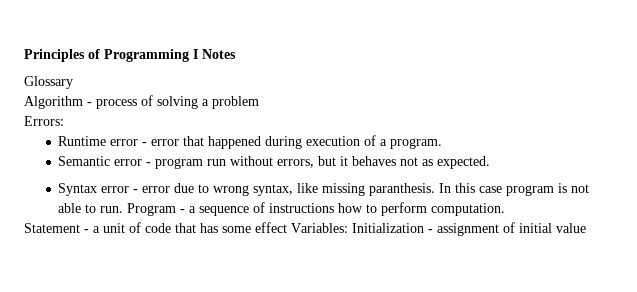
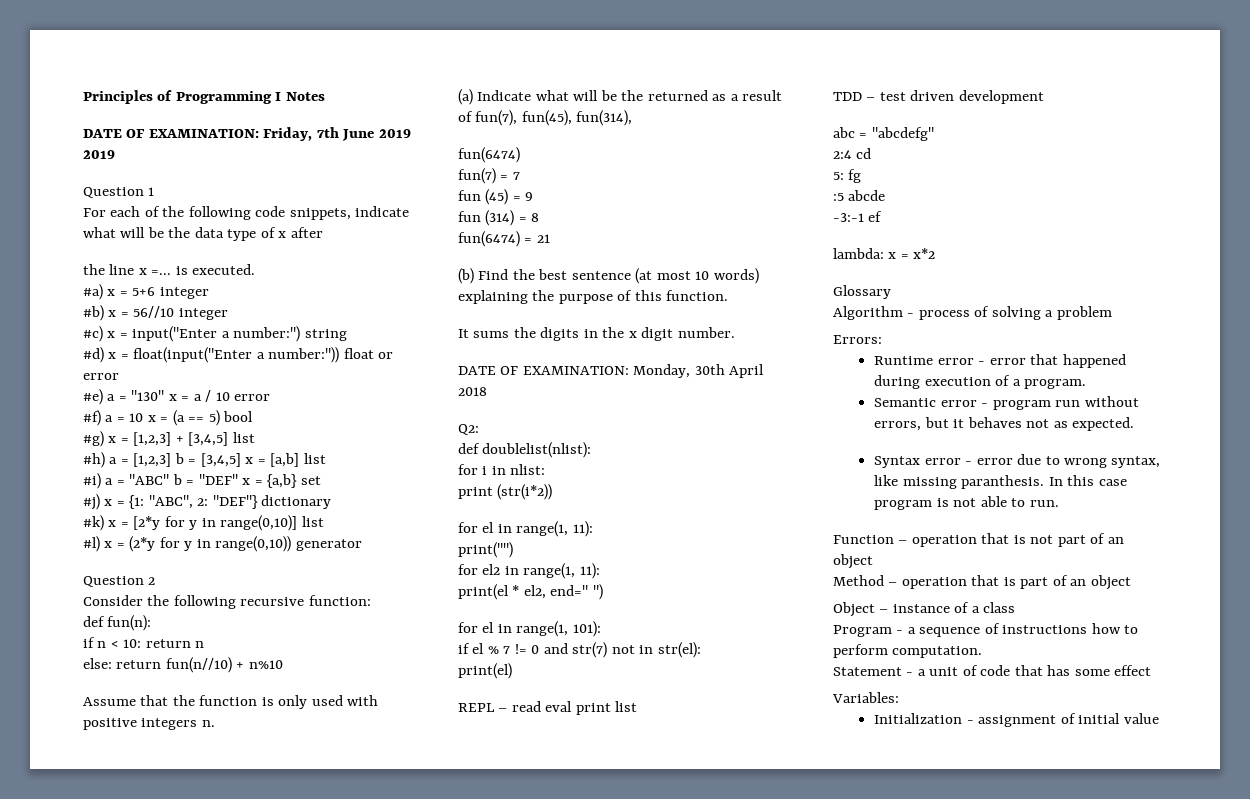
(236, 54) none -> [83,127,411,141] [83,150,115,159] [83,187,155,198] [83,206,410,220] [83,227,323,241] [83,264,256,275] [83,284,209,300] [83,305,228,321] [83,326,347,342] [83,347,394,363] [83,373,119,380] [83,389,271,405] [83,410,254,426] [83,431,255,447] [83,452,326,468] [83,473,321,489] [83,494,332,510] [83,515,324,531] [83,536,362,552] [83,576,156,587] [83,595,371,609] [83,615,152,631] [83,637,205,648] [83,657,283,673] [83,695,379,709] [83,718,215,730] [458,89,783,105] [458,110,633,126] [458,147,520,163] [458,168,520,184] [458,189,534,205] [458,210,540,226] [458,231,550,247] [458,268,759,284] [458,290,729,304] [458,327,735,341] [458,364,765,378] [458,387,487,396] [458,424,479,435] [458,442,592,458] [458,464,546,475] [458,484,553,500] [458,521,593,537] [458,542,513,558] [458,563,600,579] [458,584,603,600] [458,621,601,637] [458,642,701,658] [458,663,512,679] [458,701,638,715] [833,90,1044,104] [833,127,934,141] [833,148,872,159] [833,169,862,183] [833,190,886,201] [833,211,883,222] [833,248,936,259] // DATE OF EXAMINATION: Friday, 7th June 2019 2019 // Question 1 // For each of the following code snippets, indicate what will be the data type of x after // the line x =... is executed. // #a) x = 5+6 integer // #b) x = 56//10 integer // #c) x = input("Enter a number:") string // #d) x = float(input("Enter a number:")) float or error // #e) a = "130" x = a / 10 error // #f) a = 10 x = (a == 5) bool // #g) x = [1,2,3] + [3,4,5] list // #h) a = [1,2,3] b = [3,4,5] x = [a,b] list // #i) a = "ABC" b = "DEF" x = {a,b} set // #j) x = {1: "ABC", 2: "DEF"} dictionary // #k) x = [2*y for y in range(0,10)] list // #l) x = (2*y for y in range(0,10)) generator // Question 2 // Consider the following recursive function: // def fun(n): // if n < 10: return n // else: return fun(n//10) + n%10 // Assume that the function is only used with positive integers n. // (a) Indicate what will be the returned as a result of fun(7), fun(45), fun(314), // fun(6474) // fun(7) = 7 // fun (45) = 9 // fun (314) = 8 // fun(6474) = 21 // (b) Find the best sentence (at most 10 words) explaining the purpose of this function. // It sums the digits in the x digit number. // DATE OF EXAMINATION: Monday, 30th April 2018 // Q2: // def doublelist(nlist): // for i in nlist: // print (str(i*2)) // for el in range(1, 11): // print("") // for el2 in range(1, 11): // print(el * el2, end=" ") // for el in range(1, 101): // if el % 7 != 0 and str(7) not in str(el): // print(el) // REPL – read eval print list // TDD – test driven development // abc = "abcdefg" // 2:4 cd // 5: fg // :5 abcde // -3:-1 ef // lambda: x = x*2
(124, 209) none -> [833,533,1124,547] [833,554,873,569] [833,575,1131,590] [833,602,1016,617] // Function – operation that is not part of an object // Method – operation that is part of an object // Object – instance of a class //
(287, 227) none -> (1152, 670) //
(348, 228) none -> (899, 697) //

